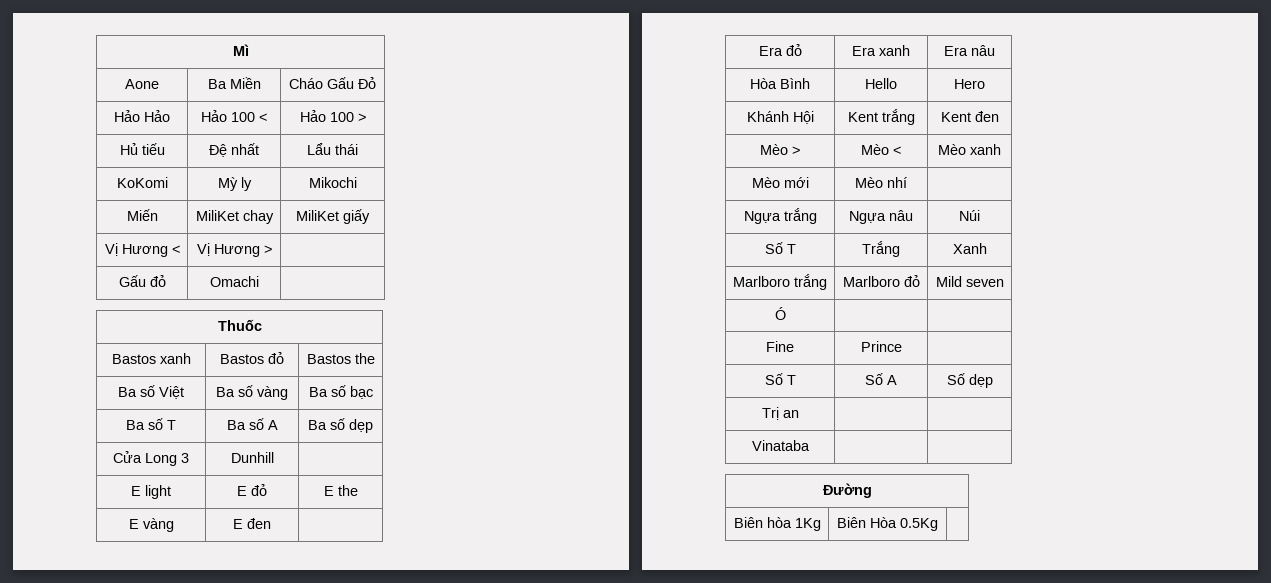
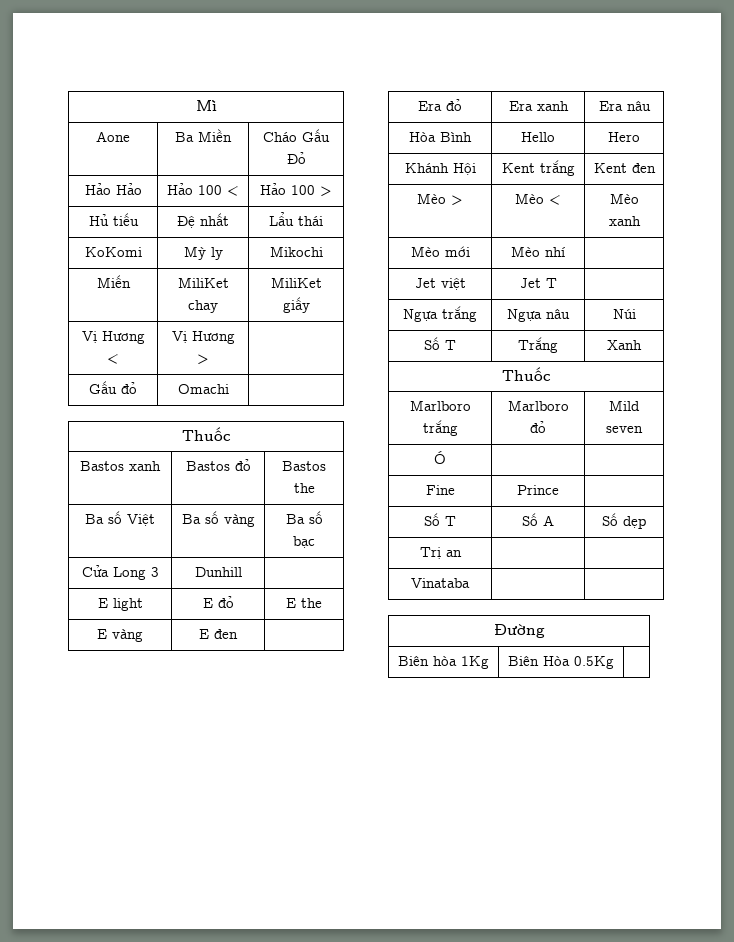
[126,418,176,430] [226,418,278,430] [308,418,373,433] // Ba số T | Ba số A | Ba số dẹp -> (315, 542) none
(907, 182) none -> [414,278,466,290] [519,278,557,288] // Jet việt | Jet T |
(987, 248) none -> [501,367,551,381] // Thuốc

